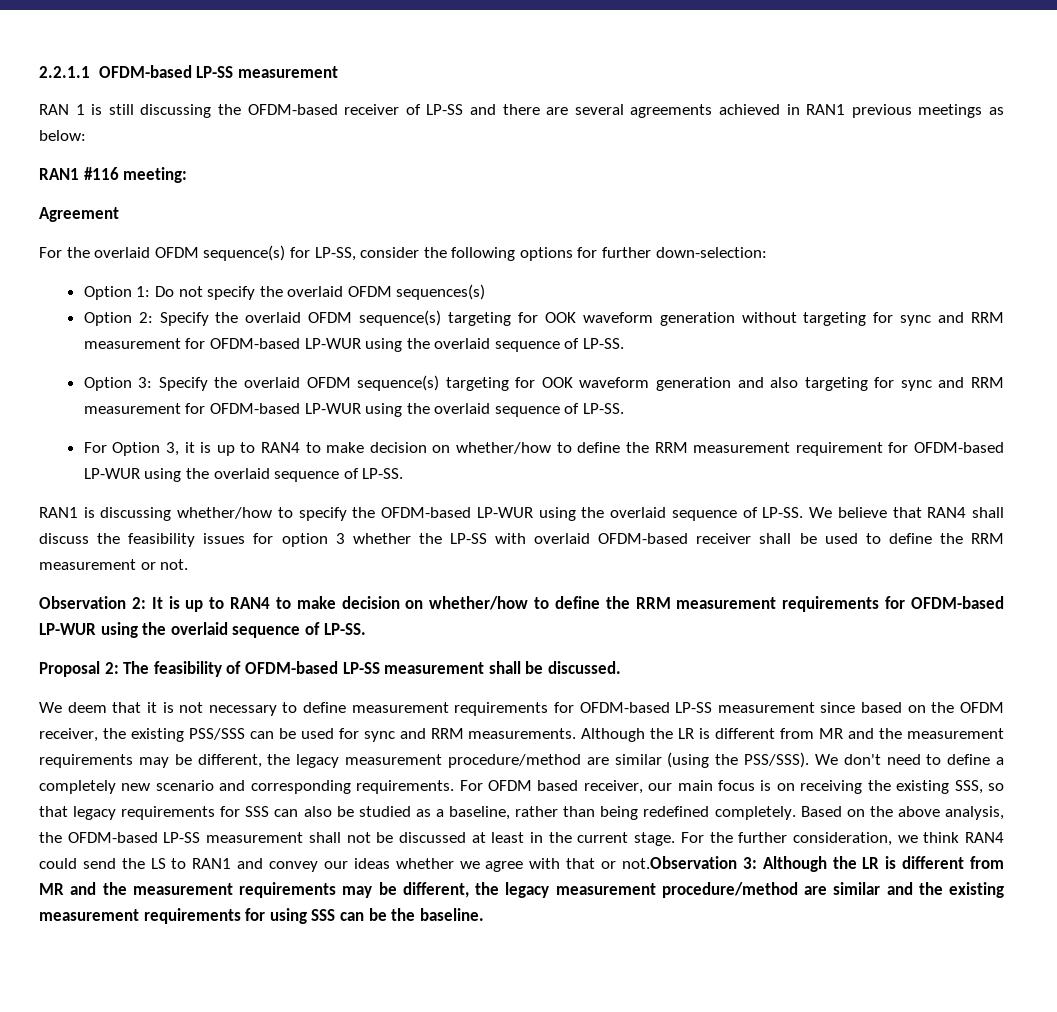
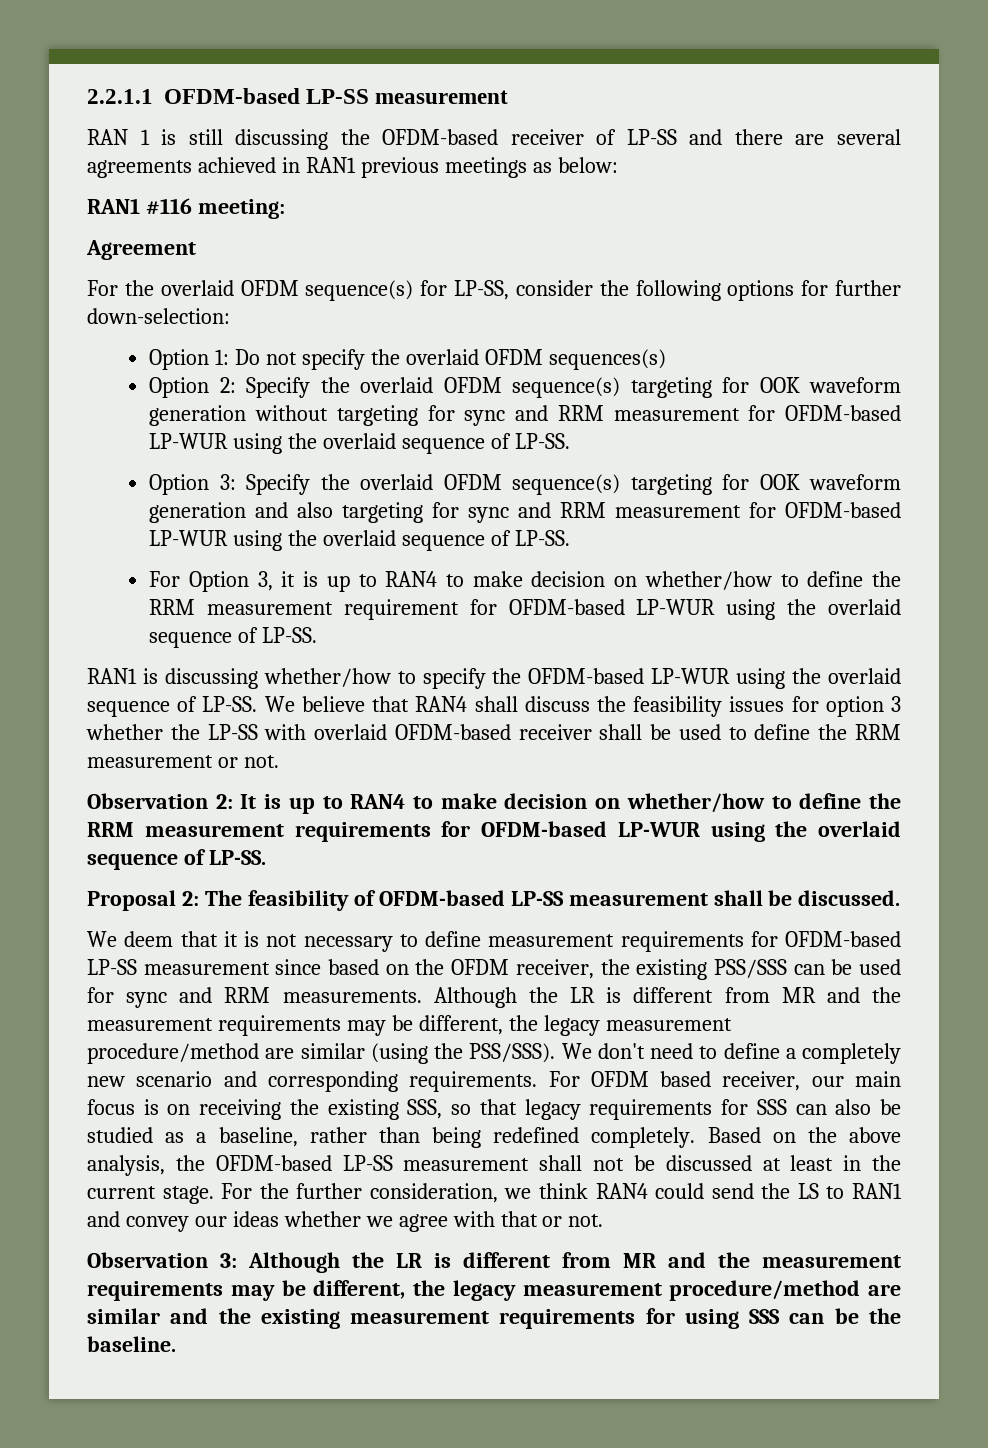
[621,856,737,869] not.Observation -> [568,1214,604,1227] [87,1252,208,1268] not. // Observation

